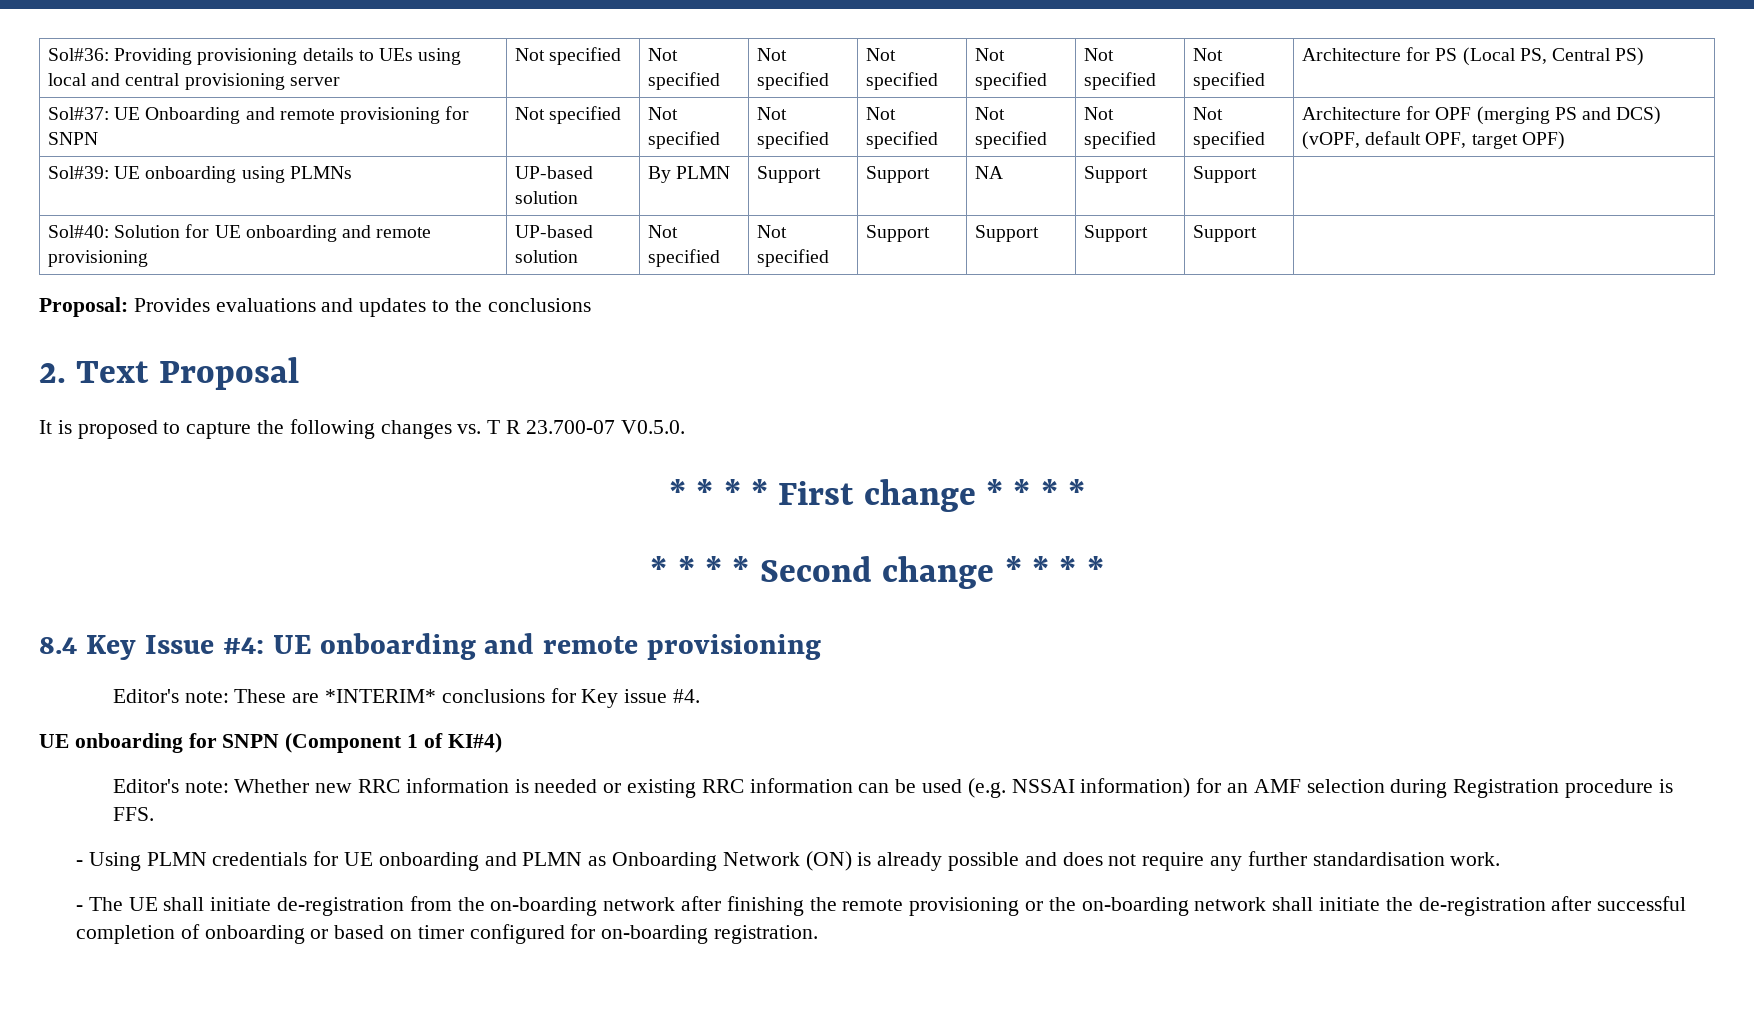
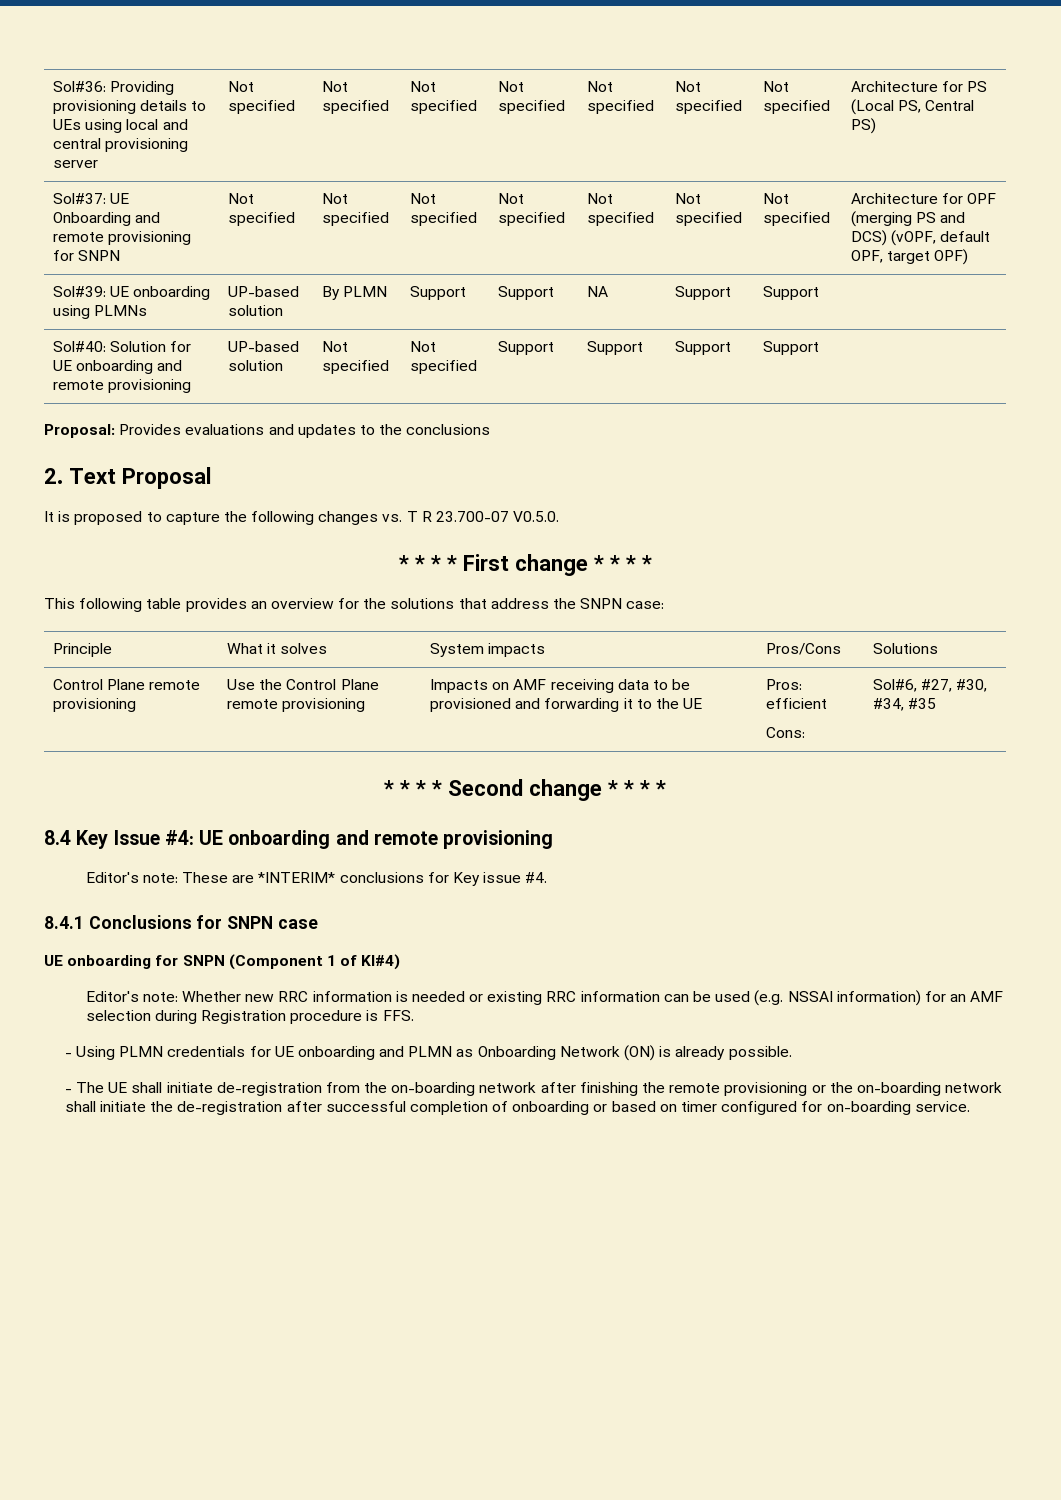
(1086, 492) none -> [44,598,665,612] [52,643,112,657] [226,643,328,654] [429,643,546,657] [765,643,841,655] [872,643,938,654] [52,679,201,690] [52,698,136,712] [226,679,379,690] [226,698,366,712] [429,679,691,693] [429,698,703,712] [765,679,802,690] [765,698,827,709] [765,727,805,738] [872,679,988,692] [872,698,937,711] // This following table provides an overview for the solutions that address the SNPN case: // Principle | What it solves | System impacts | Pros/Cons | Solutions // Control Plane remote provisioning | Use the Control Plane remote provisioning | Impacts on AMF receiving data to be provisioned and forwarding it to the UE | Pros: efficient // Cons: | Sol#6, #27, #30, #34, #35
(701, 696) none -> [44,915,318,929] // 8.4.1 Conclusions for SNPN case
[947,851,1501,871] possible and does not require any further standardisation work. -> [728,1046,792,1060] possible.
[713,925,818,944] registration. -> [914,1101,970,1112] service.

